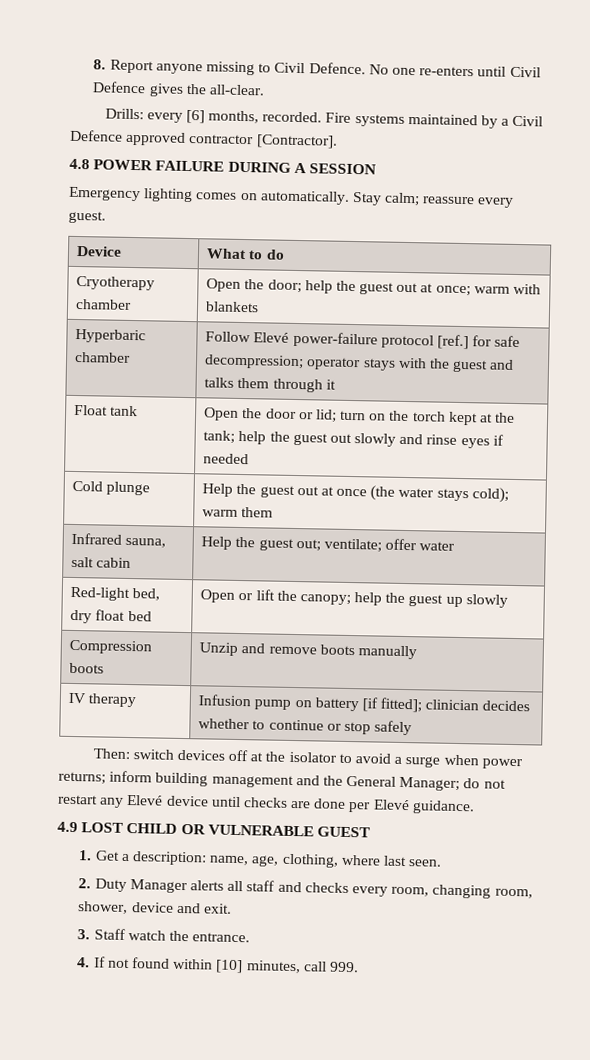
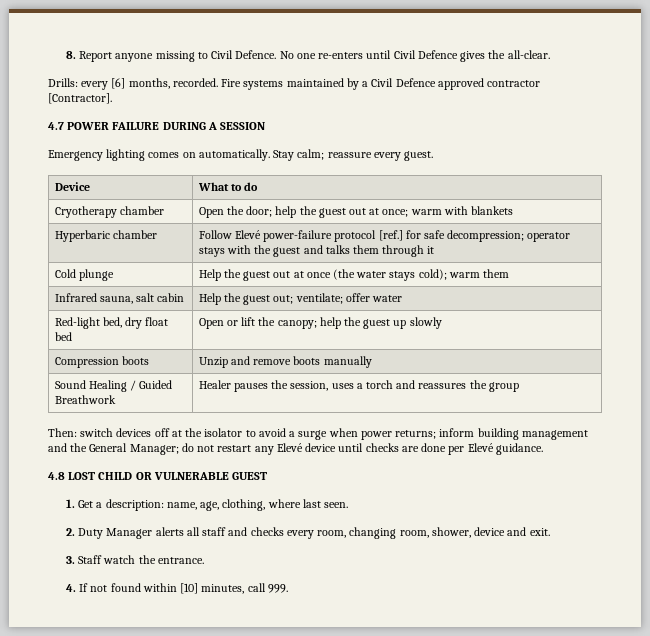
[69,158,90,170] 4.8 -> [48,122,64,130] 4.7
[74,404,139,417] [203,407,516,426] [203,430,504,449] [203,453,250,465] // Float tank | Open the door or lid; turn on the torch kept at the tank; help the guest out slowly and rinse eyes if needed -> (435, 250) none
[68,692,137,708] [198,694,531,713] [198,718,413,736] IV therapy | Infusion pump on battery [if fitted]; clinician decides whether to continue or stop safely -> [54,380,173,392] [54,395,116,404] [198,380,519,392] Sound Healing / Guided Breathwork | Healer pauses the session, uses a torch and reassures the group
[57,821,78,833] 4.9 -> [48,472,65,480] 4.8

